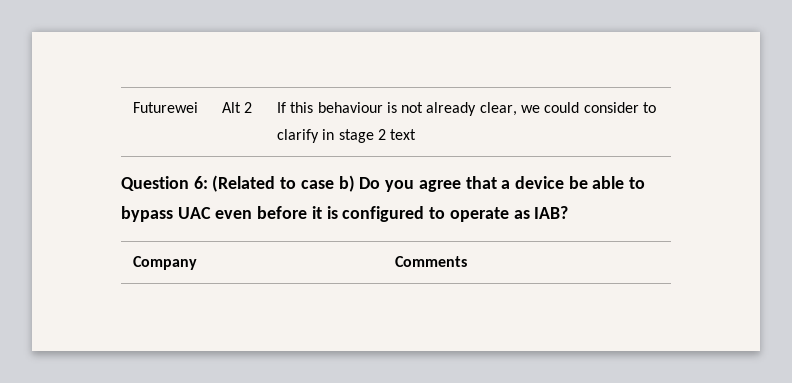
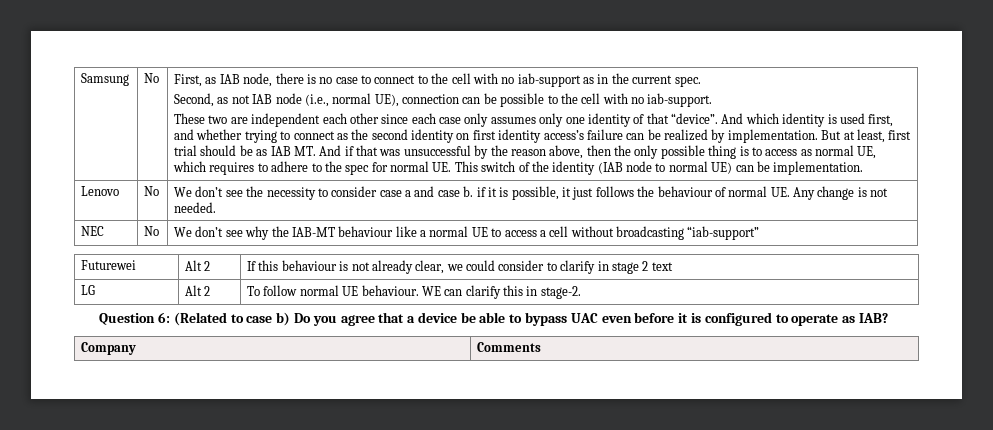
(132, 107) none -> [81,73,130,86] [144,73,160,83] [174,73,701,87] [174,93,713,107] [174,113,894,127] [174,129,912,143] [174,145,877,159] [173,161,864,175] [81,186,120,196] [144,186,160,196] [174,186,889,200] [174,202,217,213] [81,226,105,236] [144,226,160,236] [174,226,760,240] Samsung | No | First, as IAB node, there is no case to connect to the cell with no iab-support as in the current spec. // Second, as not IAB node (i.e., normal UE), connection can be possible to the cell with no iab-support. // These two are independent each other since each case only assumes only one identity of that “device”. And which identity is used first, and whether trying to connect as the second identity on first identity access’s failure can be realized by implementation. But at least, first trial should be as IAB MT. And if that was unsuccessful by the reason above, then the only possible thing is to access as normal UE, which requires to adhere to the spec for normal UE. This switch of the identity (IAB node to normal UE) can be implementation. // Lenovo | No | We don’t see the necessity to consider case a and case b. if it is possible, it just follows the behaviour of normal UE. Any change is not needed. // NEC | No | We don’t see why the IAB-MT behaviour like a normal UE to access a cell without broadcasting “iab-support” //
(417, 134) none -> [81,285,96,295] [185,285,211,296] [247,285,581,299] // LG | Alt 2 | To follow normal UE behaviour. WE can clarify this in stage-2.

